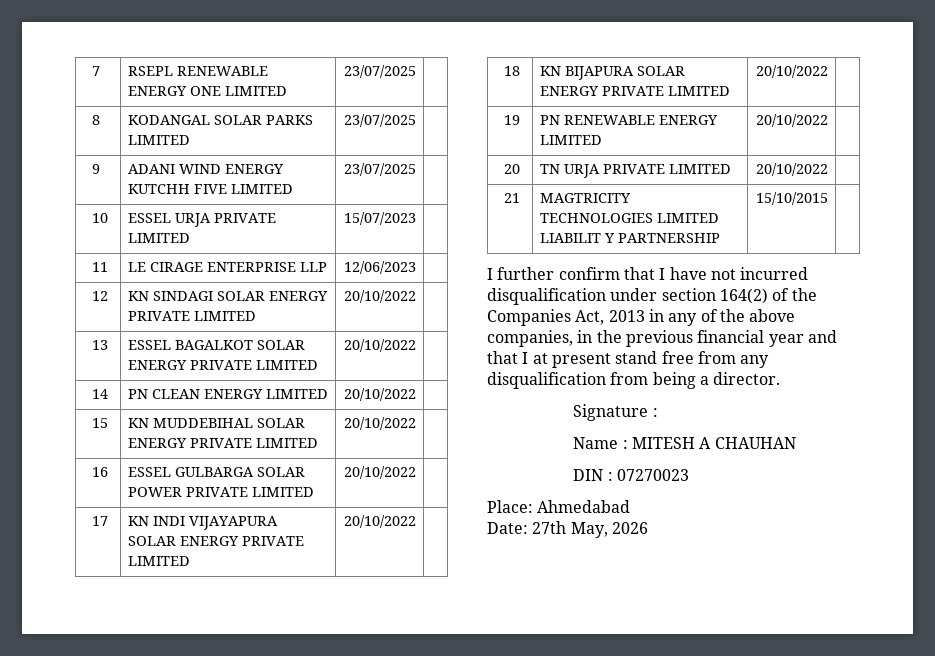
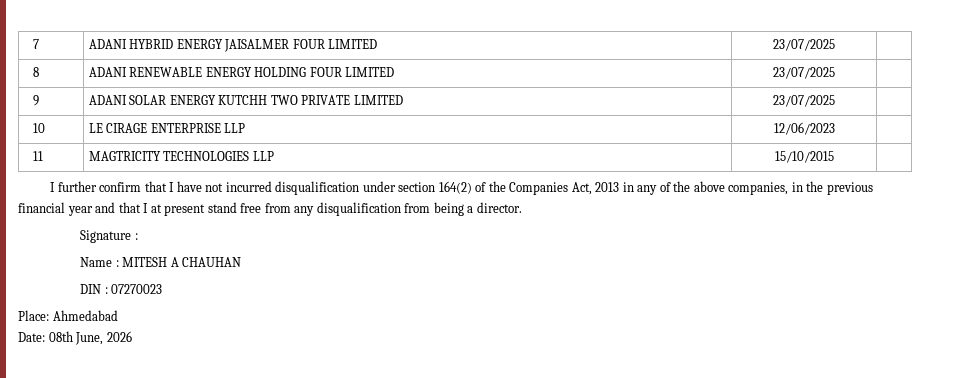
[127,66,268,76] [127,86,287,96] [343,65,416,78] [91,115,100,125] [127,115,313,125] RSEPL RENEWABLE ENERGY ONE LIMITED | 23/07/2025 | // 8 | KODANGAL SOLAR PARKS -> [88,39,378,52] [773,39,835,51] [32,67,39,77] [88,67,342,77] ADANI HYBRID ENERGY JAISALMER FOUR LIMITED | 23/07/2025 | // 8 | ADANI RENEWABLE ENERGY HOLDING FOUR
[178,164,221,174] WIND -> [129,95,167,105] SOLAR
[193,184,227,194] FIVE -> [270,95,351,105] TWO PRIVATE
[127,213,276,227] [127,233,190,243] [343,212,416,225] [91,262,108,272] | ESSEL URJA PRIVATE LIMITED | 15/07/2023 | // 11 -> (45, 128) none
[91,291,108,301] [127,291,328,301] [127,311,256,321] [343,290,416,303] [91,340,108,350] [127,340,305,350] [127,360,318,370] [343,339,416,352] [91,389,108,399] [127,389,328,399] [343,388,416,401] [91,418,108,428] [127,418,305,428] [127,438,318,448] [343,417,416,430] [91,467,108,477] [127,467,305,477] [127,487,314,497] [343,466,416,479] [91,516,108,526] [127,516,278,530] [127,536,304,546] [127,556,190,566] [343,515,416,528] [503,66,520,76] [539,66,685,80] [539,86,730,96] [755,65,828,78] [503,115,520,125] [539,115,718,125] [539,135,602,145] [755,114,828,127] [503,164,520,174] [539,164,731,178] [755,163,828,176] [503,193,520,203] [539,193,631,203] [539,213,719,223] [539,233,720,243] 12 | KN SINDAGI SOLAR ENERGY PRIVATE LIMITED | 20/10/2022 | // 13 | ESSEL BAGALKOT SOLAR ENERGY PRIVATE LIMITED | 20/10/2022 | // 14 | PN CLEAN ENERGY LIMITED | 20/10/2022 | // 15 | KN MUDDEBIHAL SOLAR ENERGY PRIVATE LIMITED | 20/10/2022 | // 16 | ESSEL GULBARGA SOLAR POWER PRIVATE LIMITED | 20/10/2022 | // 17 | KN INDI VIJAYAPURA SOLAR ENERGY PRIVATE LIMITED | 20/10/2022 | // 18 | KN BIJAPURA SOLAR ENERGY PRIVATE LIMITED | 20/10/2022 | // 19 | PN RENEWABLE ENERGY LIMITED | 20/10/2022 | // 20 | TN URJA PRIVATE LIMITED | 20/10/2022 | // 21 | MAGTRICITY TECHNOLOGIES LIMITED LIABILIT Y PARTNERSHIP -> [32,151,43,161] [88,151,274,161] 11 | MAGTRICITY TECHNOLOGIES LLP
[532,521,608,538] 27th May, -> [48,331,104,345] 08th June,

